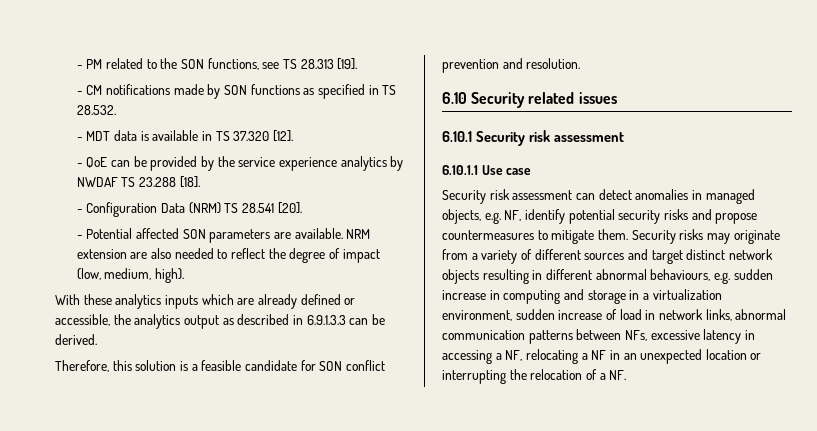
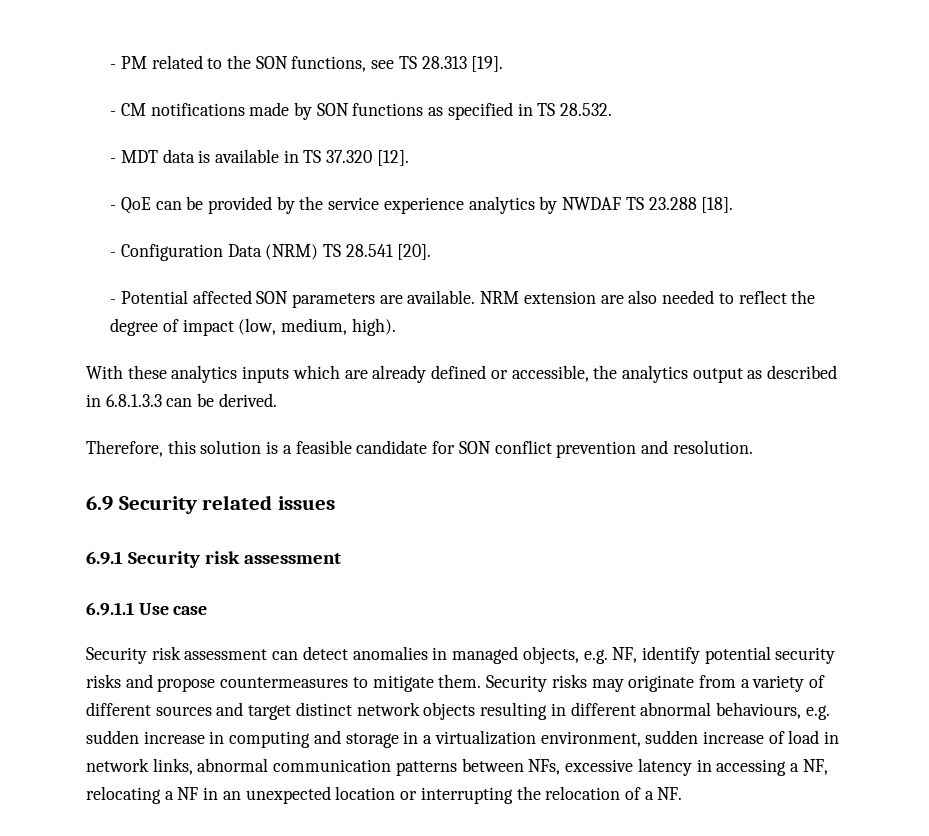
[306,315,346,325] 6.9.1.3.3 -> [105,394,162,407] 6.8.1.3.3
[442,92,467,104] 6.10 -> [86,496,113,511] 6.9
[442,131,472,142] 6.10.1 -> [86,551,123,565] 6.9.1
[442,165,478,175] 6.10.1.1 -> [86,602,134,616] 6.9.1.1

